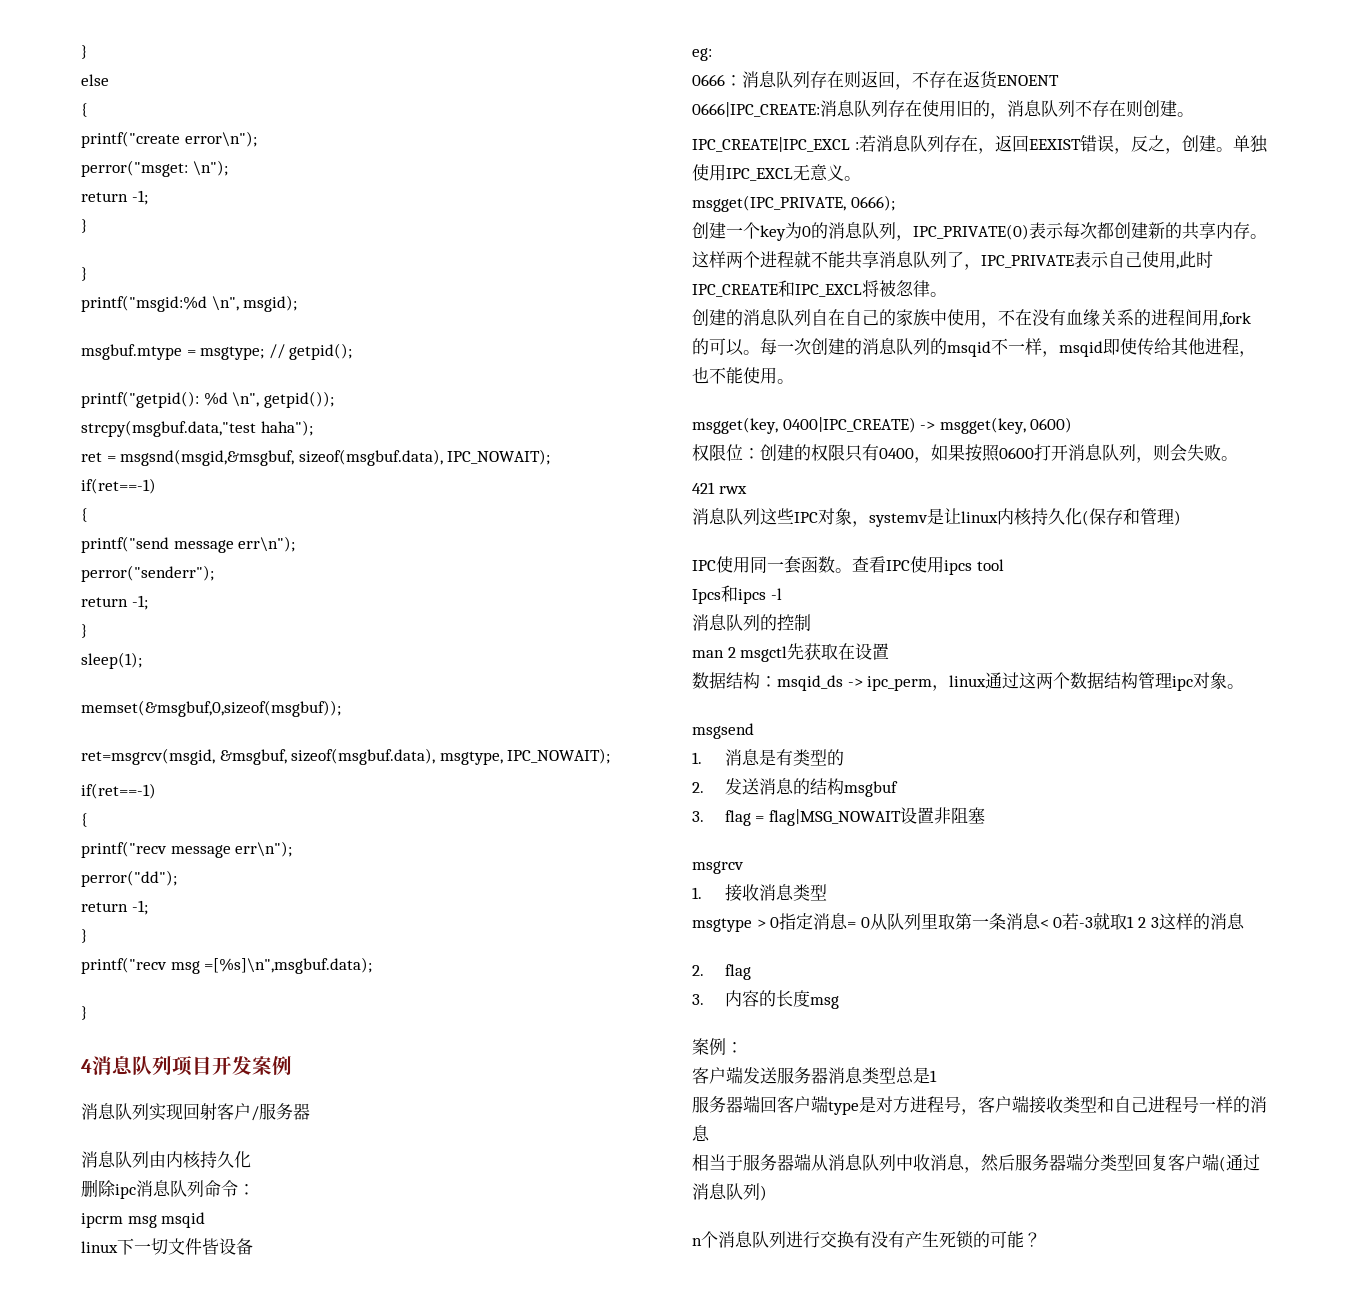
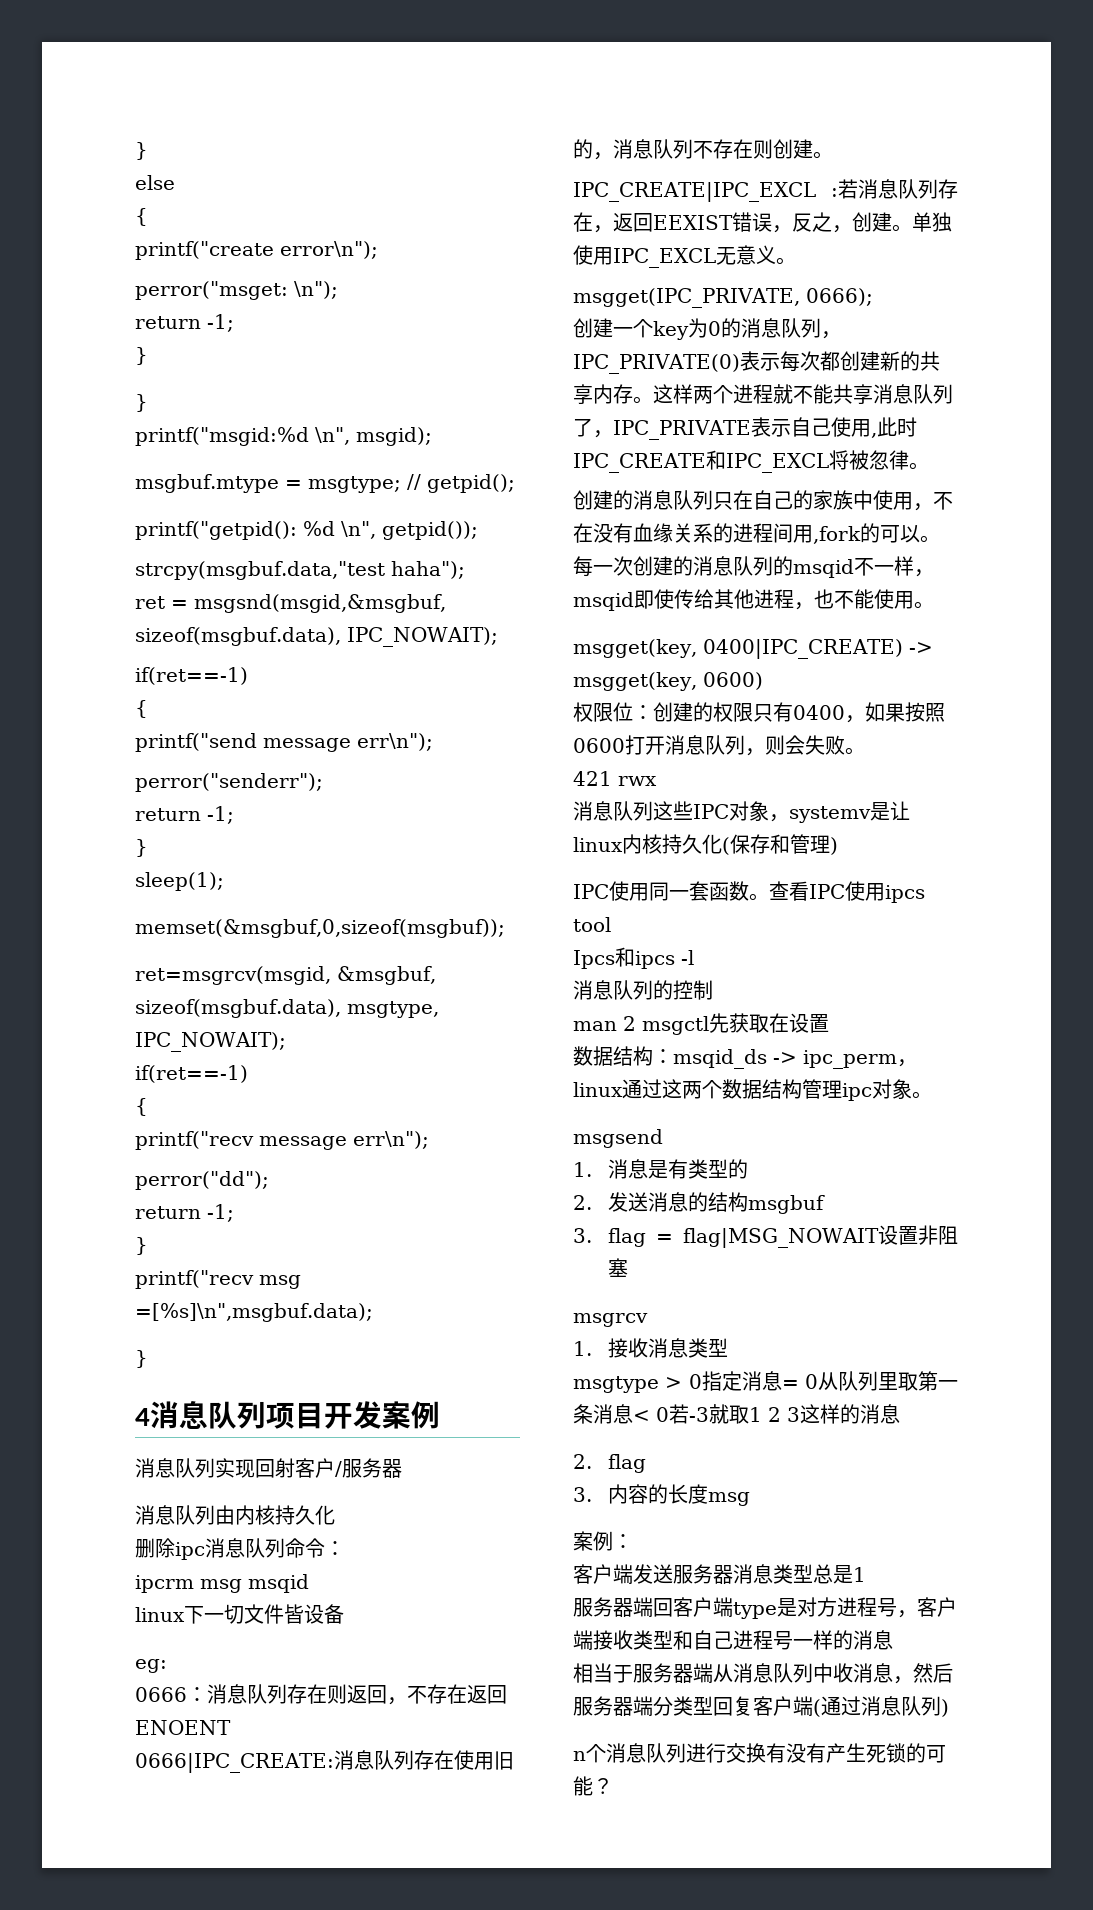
[980,71,998,89] 货 -> [487,1685,507,1704] 回
[811,309,828,326] 自 -> [713,492,733,510] 只

